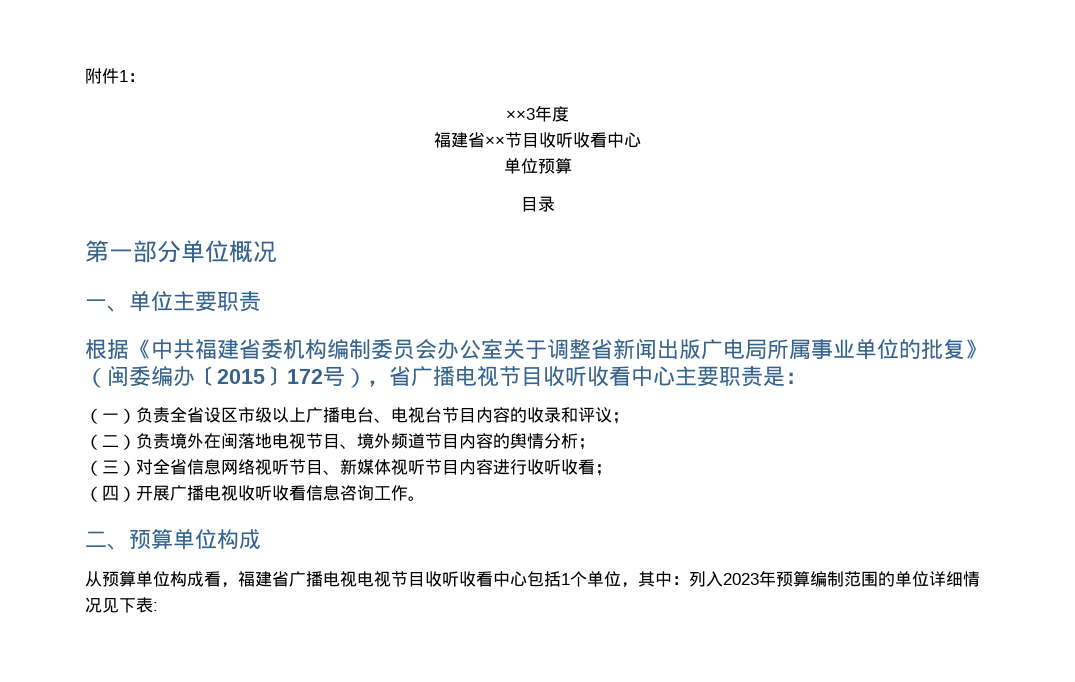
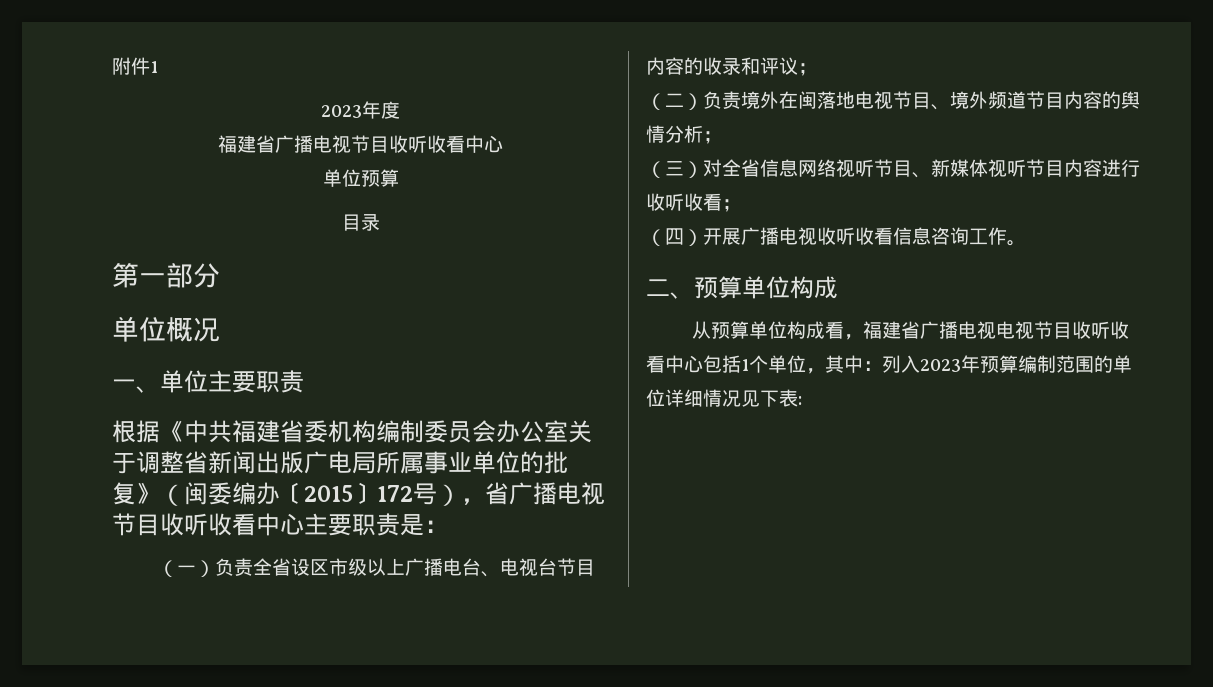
[128,73,145,82] [506,108,535,120] ： // ××3 -> [321,105,362,118] // 2023
[485,136,505,146] ×× -> [275,135,351,153] 广播电视
(181, 251) none -> (220, 275) //

